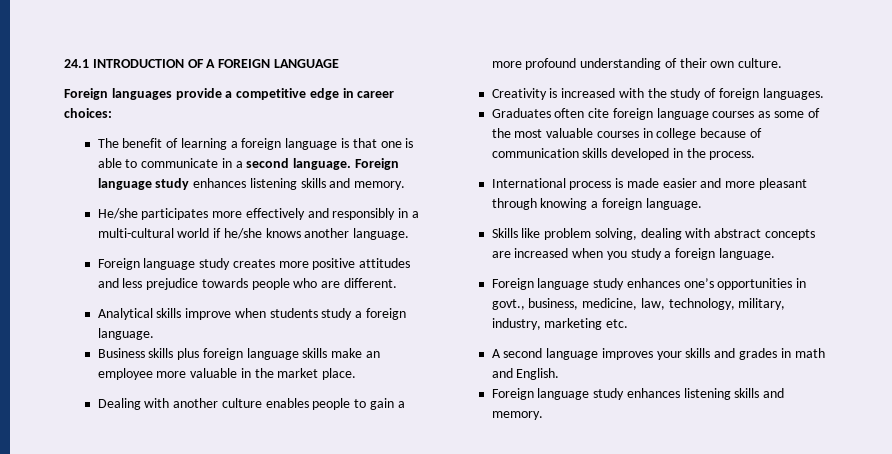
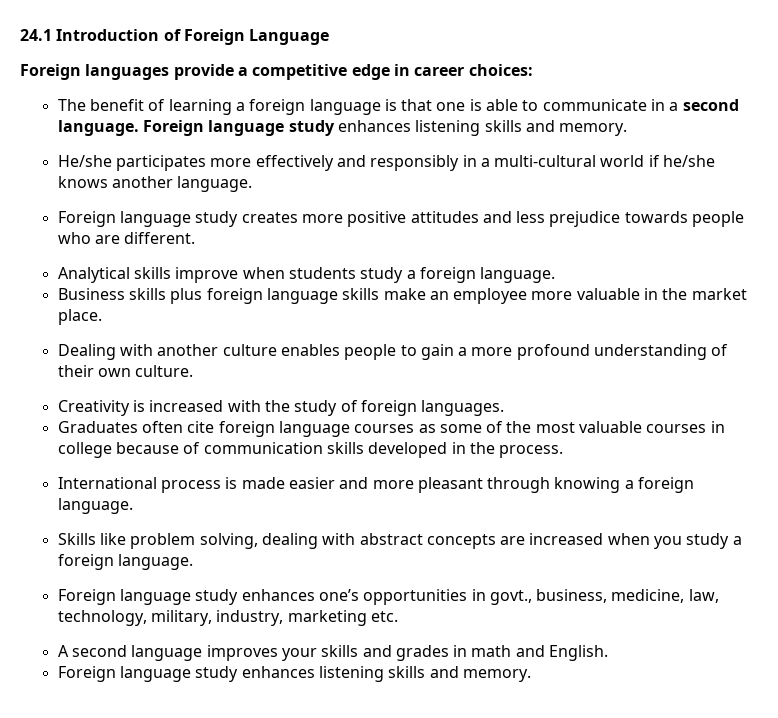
[92,59,339,68] INTRODUCTION OF A FOREIGN LANGUAGE -> [56,29,330,45] Introduction of Foreign Language

